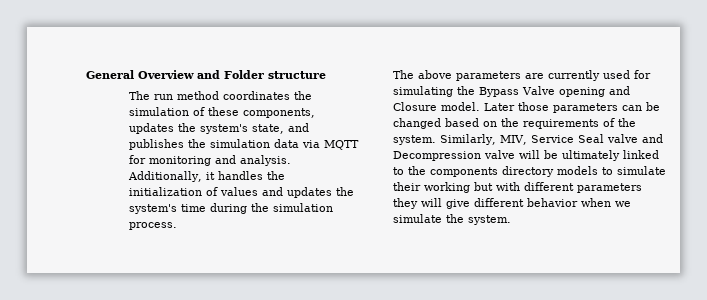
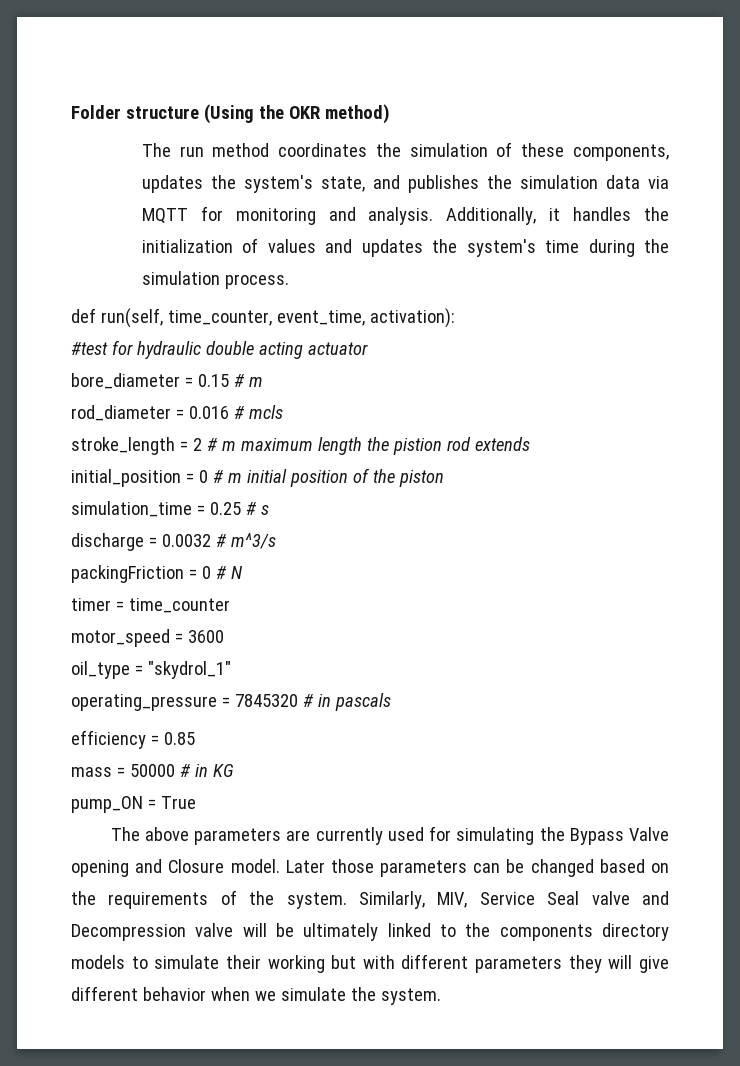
[86,70,220,79] General Overview and -> (71, 112) none
(326, 75) none -> [203,104,390,124] (Using the OKR method)
(177, 226) none -> [71,308,455,328] [71,340,368,359] [71,373,263,389] [71,405,283,421] [71,437,530,455] [71,468,444,487] [71,501,269,517] [71,533,276,551] [71,565,243,583] [71,598,230,613] [71,629,224,647] [71,661,231,679] [71,693,391,711] [71,730,195,749] [71,764,234,777] [71,796,196,813] // def run(self, time_counter, event_time, activation): // #test for hydraulic double acting actuator // bore_diameter = 0.15 # m // rod_diameter = 0.016 # mcls // stroke_length = 2 # m maximum length the pistion rod extends // initial_position = 0 # m initial position of the piston // simulation_time = 0.25 # s // discharge = 0.0032 # m^3/s // packingFriction = 0 # N // timer = time_counter // motor_speed = 3600 // oil_type = "skydrol_1" // operating_pressure = 7845320 # in pascals // efficiency = 0.85 // mass = 50000 # in KG // pump_ON = True

